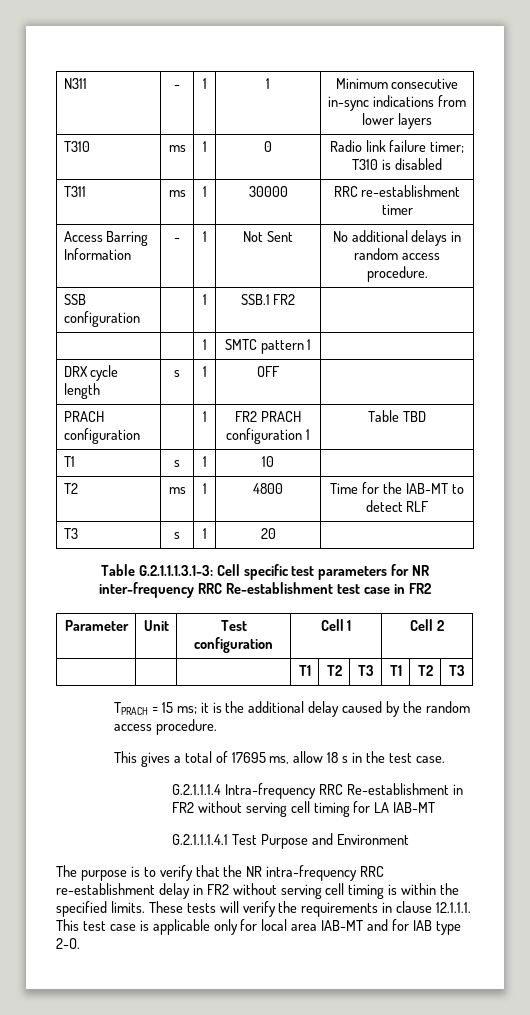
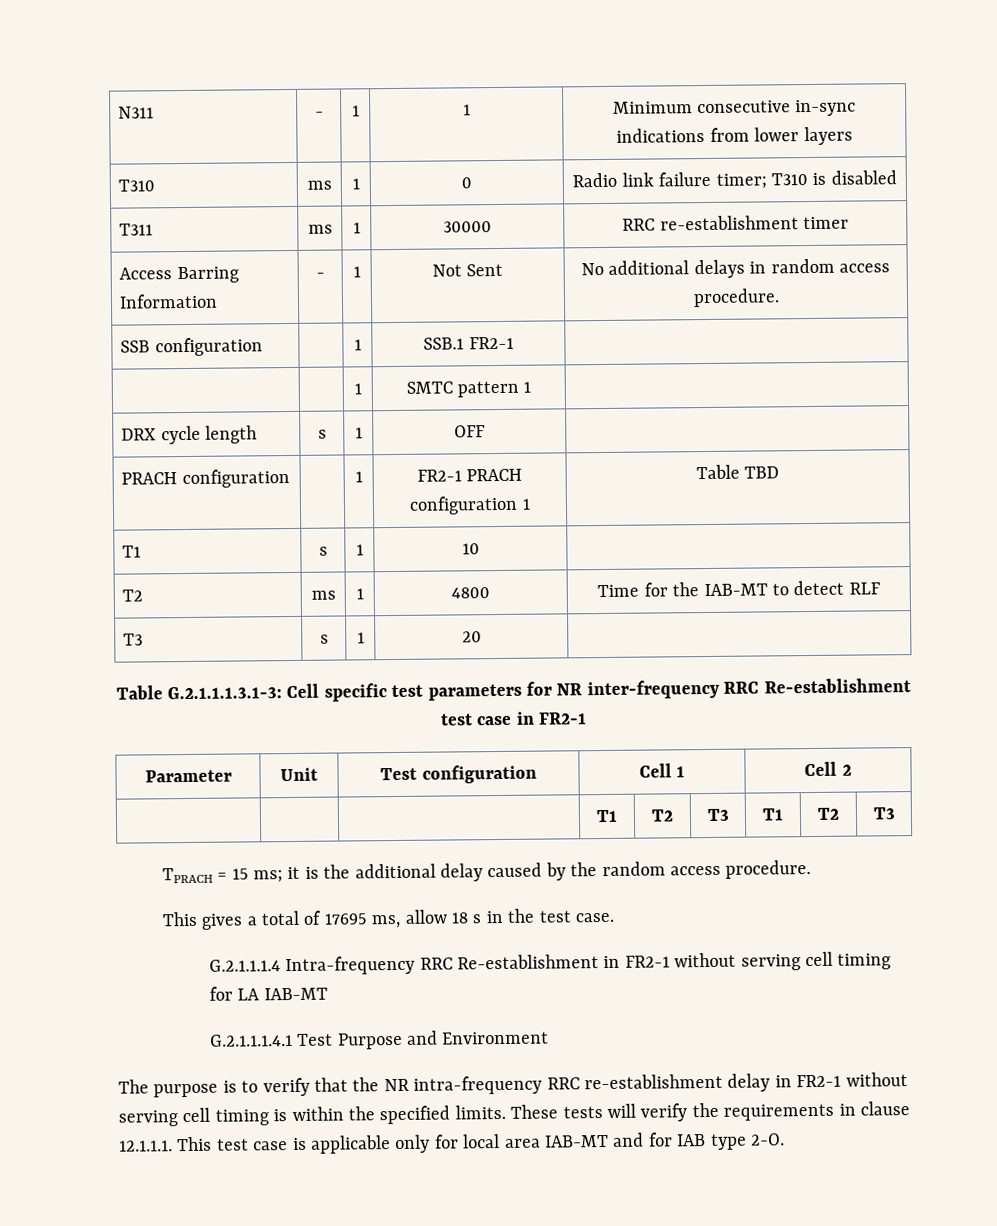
[273,294,296,305] FR2 -> [468,336,514,350] FR2-1
[235,411,258,422] FR2 -> [416,469,462,482] FR2-1
[408,583,431,594] FR2 -> [538,712,588,725] FR2-1
[171,802,194,813] FR2 -> [624,955,670,968] FR2-1
[206,884,229,895] FR2 -> [796,1074,842,1088] FR2-1

